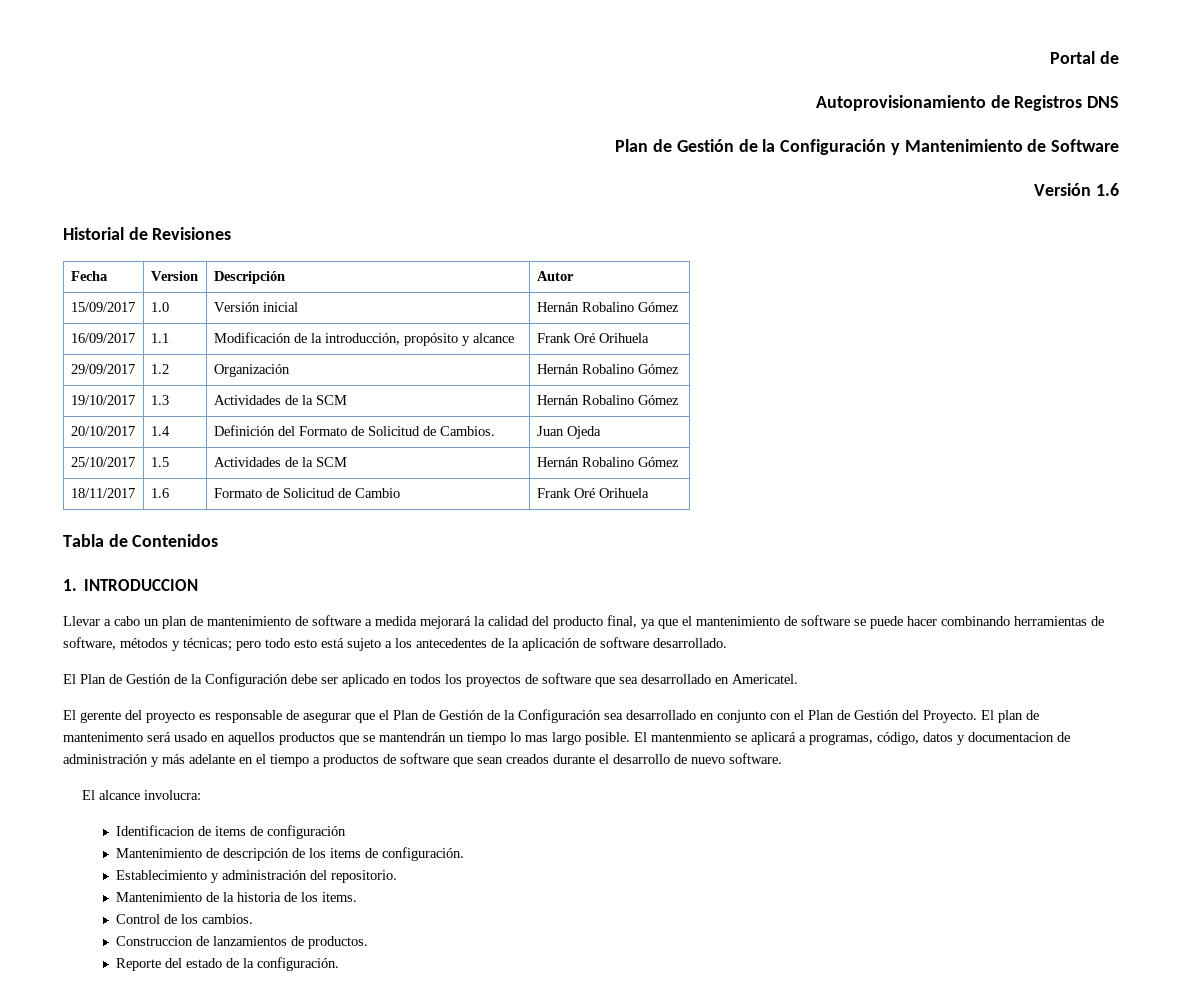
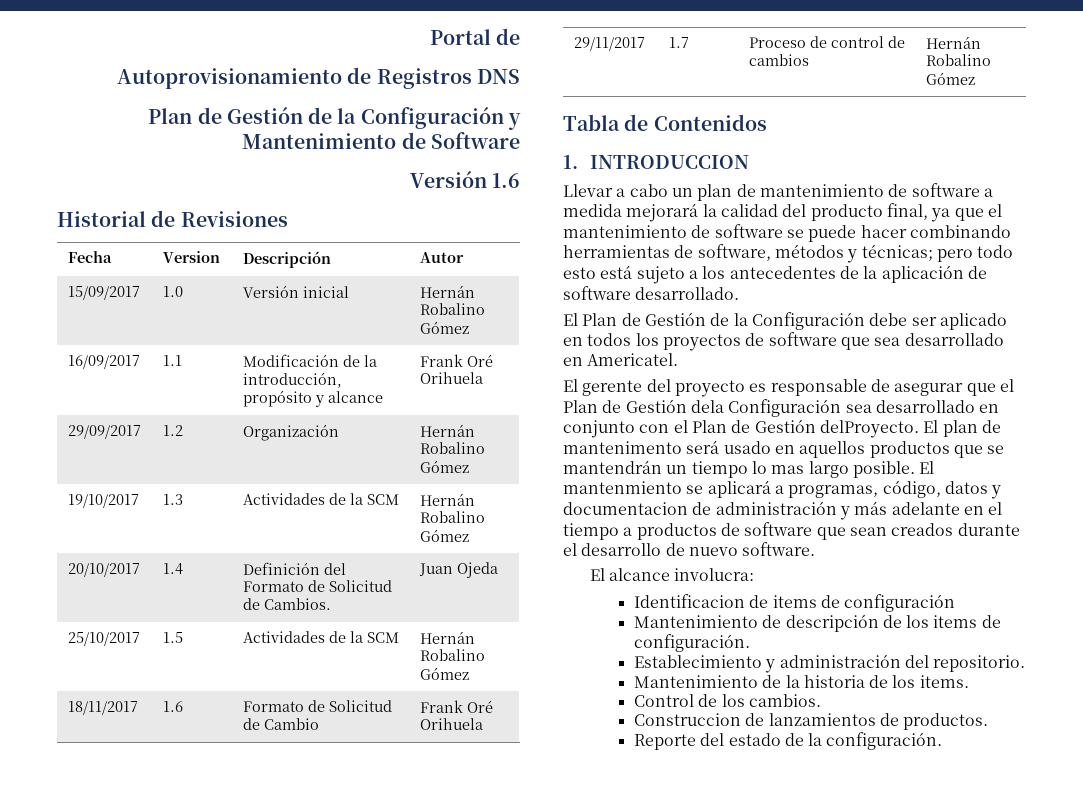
(649, 493) none -> [573,37,645,51] [668,37,689,48] [748,36,905,48] [748,54,809,66] [925,36,981,49] [925,54,991,66] [925,72,975,85] // 29/11/2017 | 1.7 | Proceso de control de cambios | Hernán Robalino Gómez
[487,710,515,720] de la -> [690,400,724,413] dela
[902,710,977,723] del Proyecto. -> [819,420,919,438] delProyecto.

